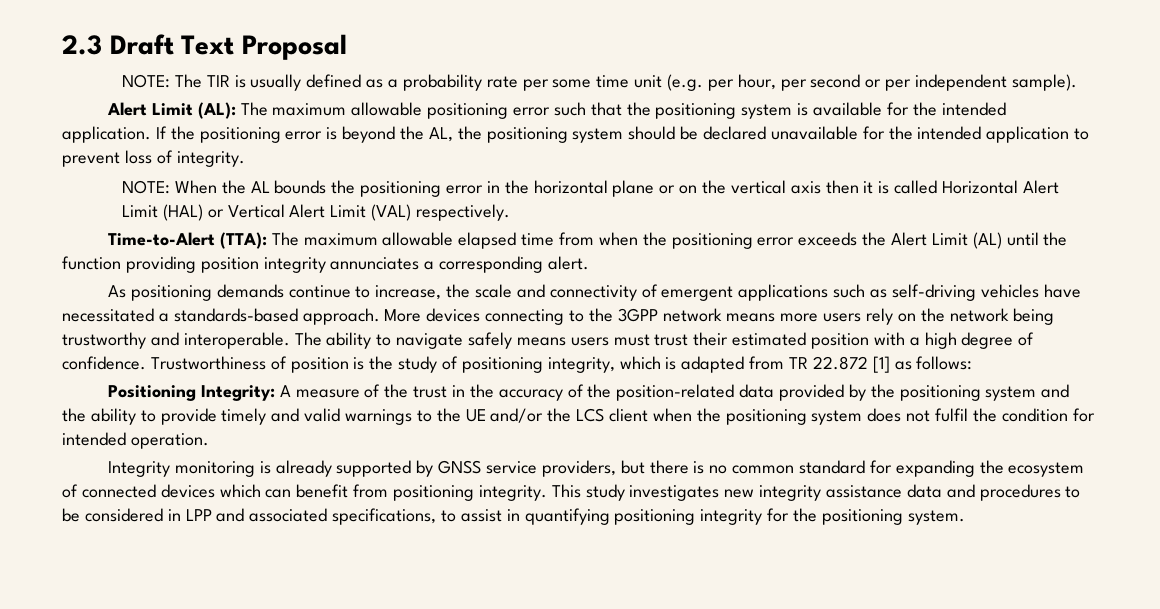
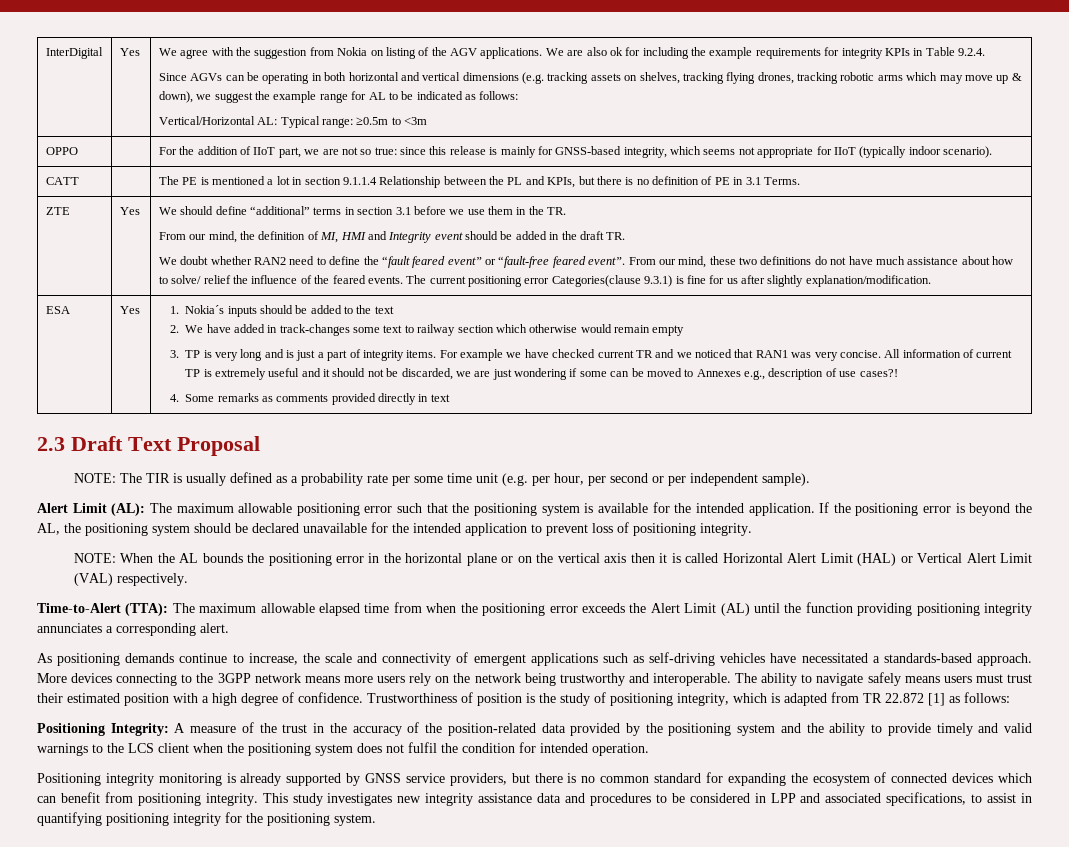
(62, 45) none -> [45,47,103,59] [119,48,140,56] [158,47,986,59] [158,72,1022,84] [158,91,519,103] [158,116,428,128] [45,147,78,155] [158,146,993,158] [45,177,79,185] [158,176,800,188] [45,207,70,215] [119,207,140,215] [158,206,567,215] [158,231,626,243] [158,256,1014,268] [158,275,931,287] [45,306,70,314] [119,306,140,314] [169,305,394,317] [169,324,685,336] [169,349,1013,361] [185,368,898,380] [169,393,450,405] InterDigital | Yes | We agree with the suggestion from Nokia on listing of the AGV applications. We are also ok for including the example requirements for integrity KPIs in Table 9.2.4. // Since AGVs can be operating in both horizontal and vertical dimensions (e.g. tracking assets on shelves, tracking flying drones, tracking robotic arms which may move up & down), we suggest the example range for AL to be indicated as follows: // Vertical/Horizontal AL: Typical range: ≥0.5m to <3m // OPPO | | For the addition of IIoT part, we are not so true: since this release is mainly for GNSS-based integrity, which seems not appropriate for IIoT (typically indoor scenario). // CATT | | The PE is mentioned a lot in section 9.1.1.4 Relationship between the PL and KPIs, but there is no definition of PE in 3.1 Terms. // ZTE | Yes | We should define “additional” terms in section 3.1 before we use them in the TR. // From our mind, the definition of MI, HMI and Integrity event should be added in the draft TR. // We doubt whether RAN2 need to define the “fault feared event” or “fault-free feared event”. From our mind, these two definitions do not have much assistance about how to solve/ relief the influence of the feared events. The current positioning error Categories(clause 9.3.1) is fine for us after slightly explanation/modification. // ESA | Yes | 1. Nokia´s inputs should be added to the text // 2. We have added in track-changes some text to railway section which otherwise would remain empty // 3. TP is very long and is just a part of integrity items. For example we have checked current TR and we noticed that RAN1 was very concise. All information of current TP is extremely useful and it should not be discarded, we are just wondering if some can be moved to Annexes e.g., description of use cases?! // 4. Some remarks as comments provided directly in text //
(173, 157) none -> [633,523,696,536] positioning
[200,257,259,273] position -> [916,603,980,616] positioning
[465,408,572,423] UE and/or the -> (124, 748) none
[107,461,170,477] Integrity -> [37,773,154,786] Positioning integrity

